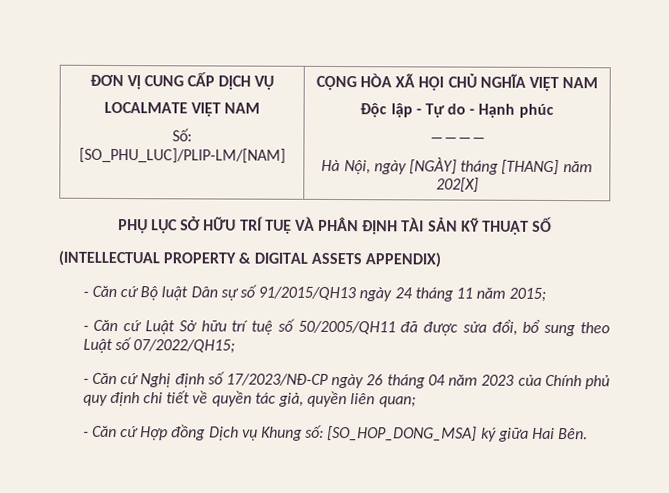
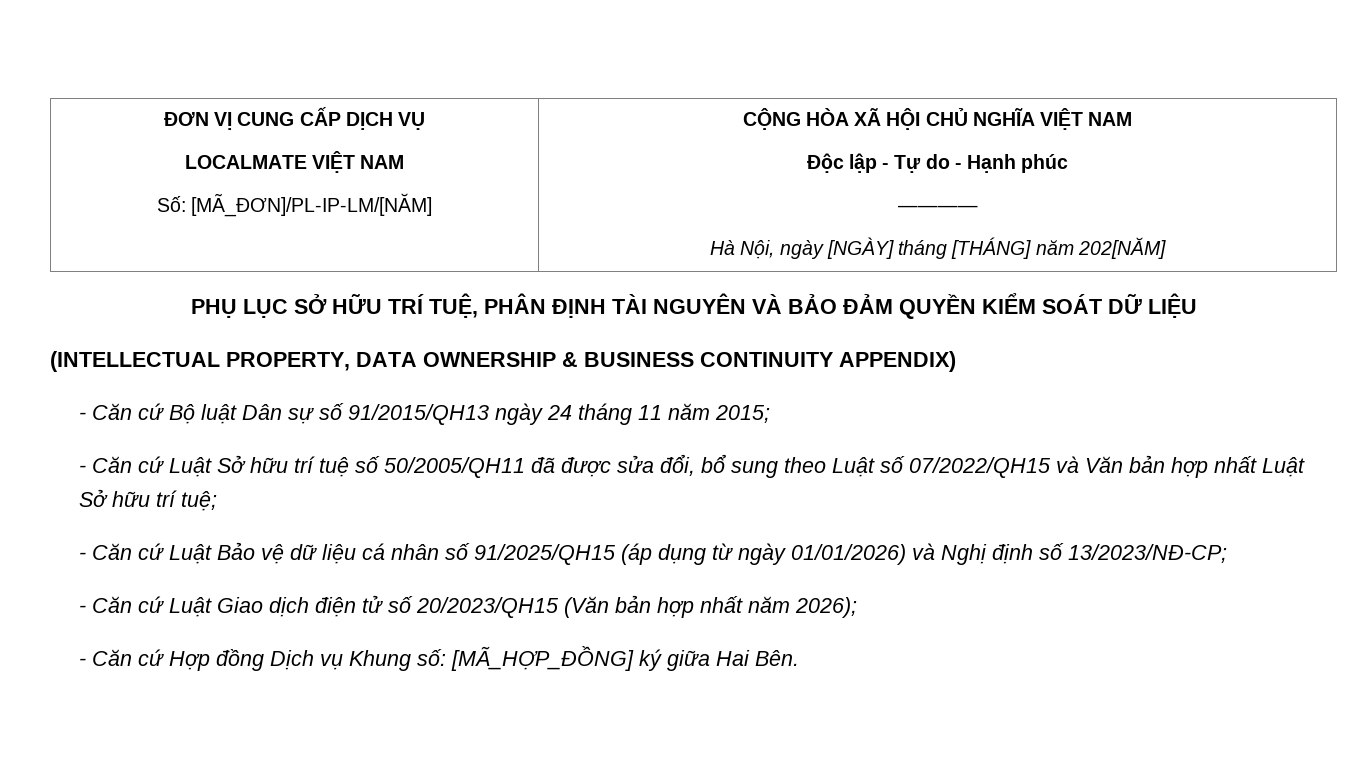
[78,147,286,164] [SO_PHU_LUC]/PLIP-LM/[NAM] -> [191,193,433,217] [MÃ_ĐƠN]/PL-IP-LM/[NĂM]
[501,159,593,176] [435,177,479,193] [THANG] năm 202[X] -> [951,237,1166,259] [THÁNG] năm 202[NĂM]
[264,216,315,234] TUỆ VÀ -> [428,293,478,318] TUỆ,
[427,216,553,235] [58,250,362,267] SẢN KỸ THUẬT SỐ // (INTELLECTUAL PROPERTY & DIGITAL ASSETS -> [652,293,1197,319] [50,351,833,372] NGUYÊN VÀ BẢO ĐẢM QUYỀN KIỂM SOÁT DỮ LIỆU // (INTELLECTUAL PROPERTY, DATA OWNERSHIP & BUSINESS CONTINUITY
[133,339,236,354] [82,371,610,390] [82,390,416,408] 07/2022/QH15; // - Căn cứ Nghị định số 17/2023/NĐ-CP ngày 26 tháng 04 năm 2023 của Chính phủ quy định chi tiết về quyền tác giả, quyền liên quan; -> [909,455,1306,478] [79,489,218,511] [79,542,1228,565] [79,595,858,618] 07/2022/QH15 và Văn bản hợp nhất Luật Sở hữu trí tuệ; // - Căn cứ Luật Bảo vệ dữ liệu cá nhân số 91/2025/QH15 (áp dụng từ ngày 01/01/2026) và Nghị định số 13/2023/NĐ-CP; // - Căn cứ Luật Giao dịch điện tử số 20/2023/QH15 (Văn bản hợp nhất năm 2026);
[327,425,478,442] [SO_HOP_DONG_MSA] -> [451,646,635,671] [MÃ_HỢP_ĐỒNG]

